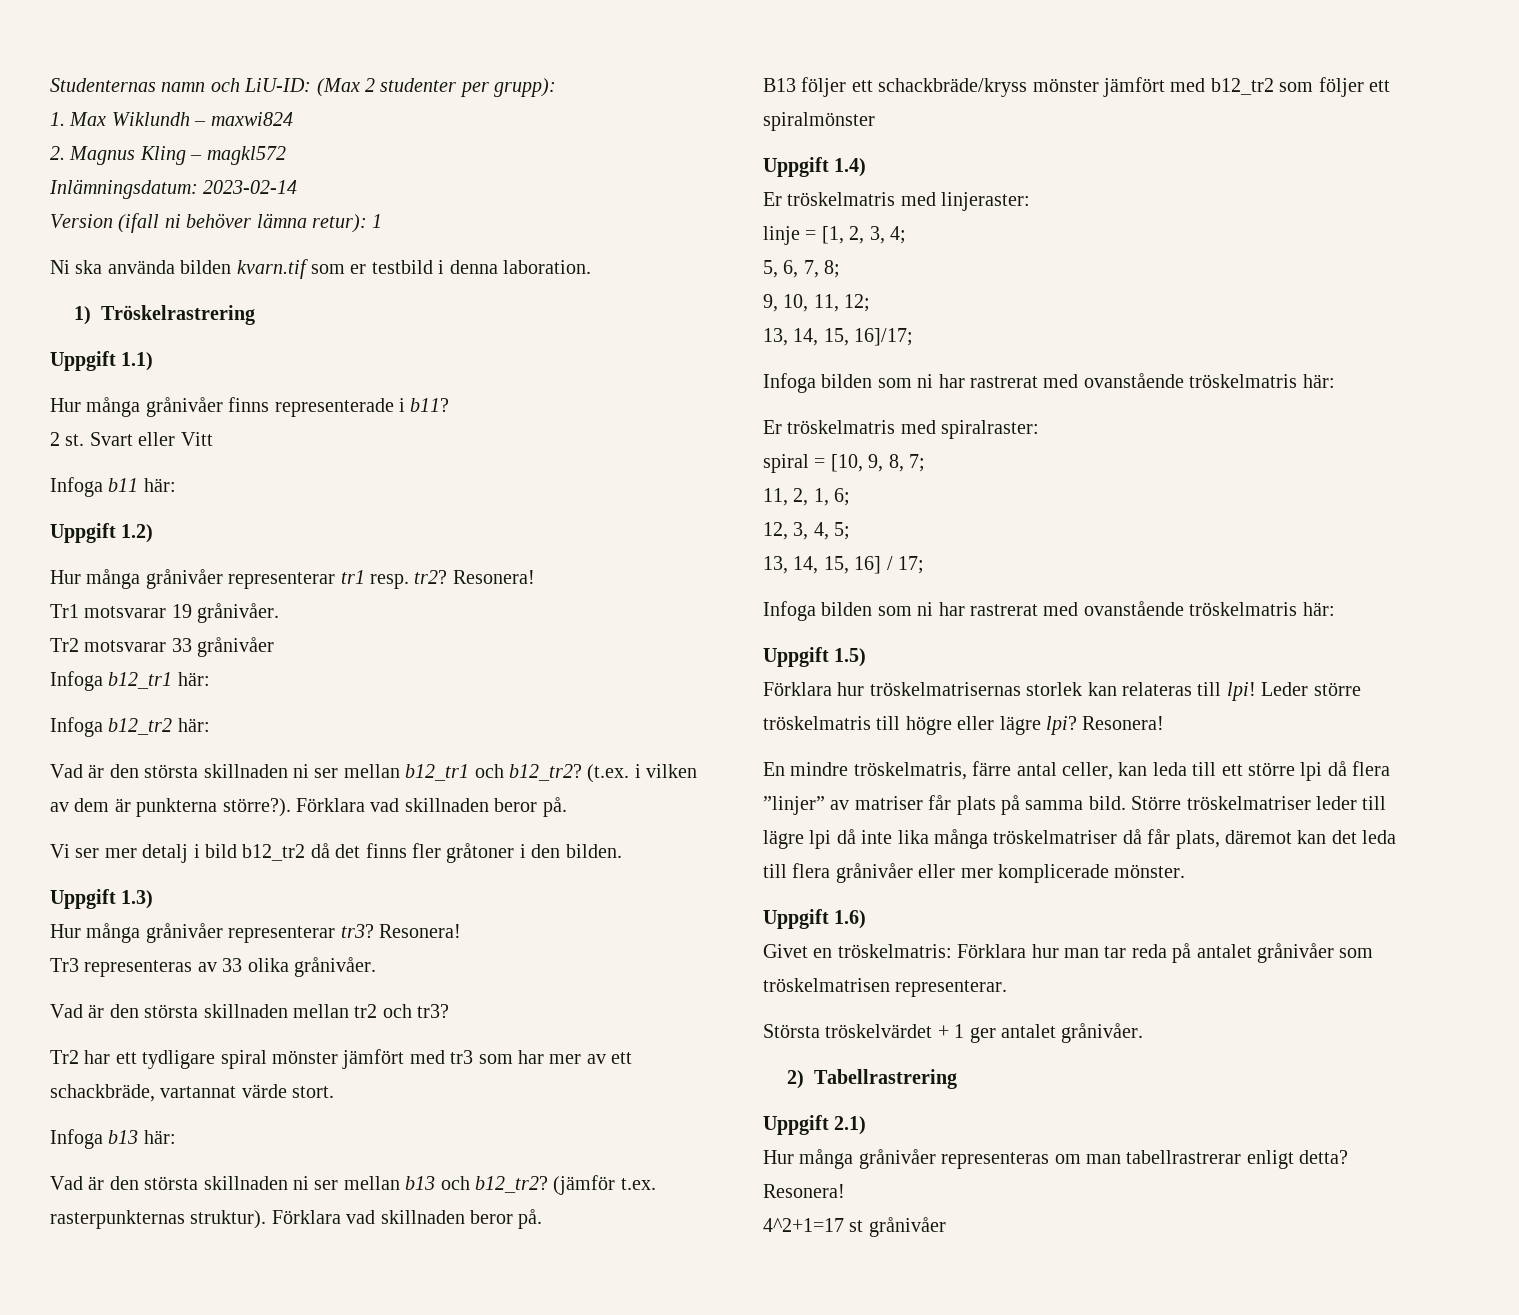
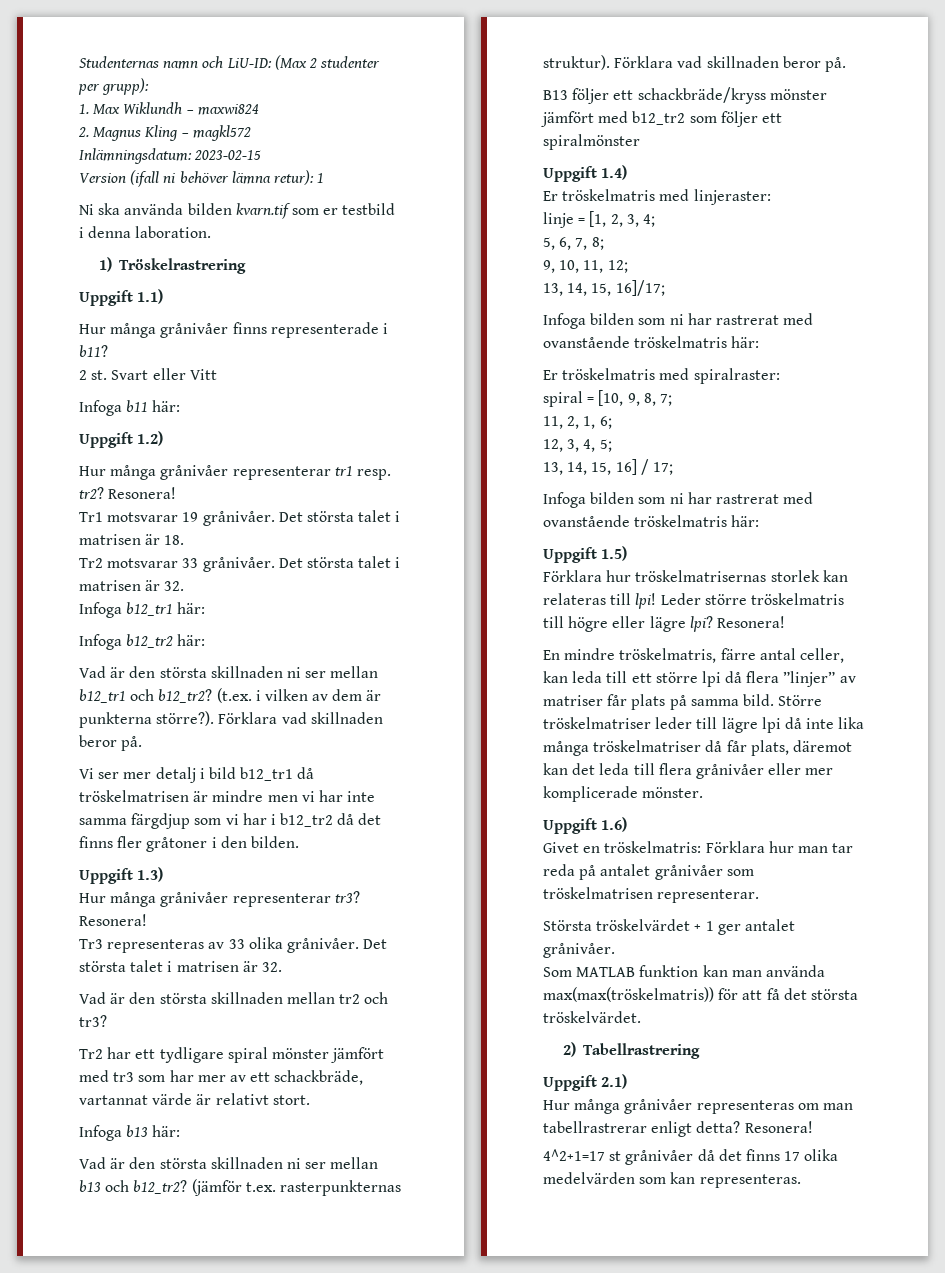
[203,180,298,194] 2023-02-14 -> [194,150,262,160] 2023-02-15
[50,637,275,657] // Tr2 motsvarar 33 grånivåer -> [278,510,401,522] [79,534,185,545] [79,556,401,572] [79,580,185,591] Det största talet i matrisen är 18. // Tr2 motsvarar 33 grånivåer. Det största talet i matrisen är 32.
(237, 851) none -> [240,767,315,781] [79,790,376,802] [79,813,276,829] b12_tr1 då tröskelmatrisen är mindre men vi har inte samma färgdjup som vi har i
(376, 967) none -> [363,939,388,949] [79,960,282,972] Det största talet i matrisen är 32.
(287, 1091) none -> [196,1093,269,1105] är relativt
(1144, 1033) none -> [543,965,825,977] [543,987,858,1002] [543,1011,641,1023] // Som MATLAB funktion kan man använda max(max(tröskelmatris)) för att få det största tröskelvärdet.
(946, 1227) none -> [697,1149,839,1161] [543,1172,801,1188] då det finns 17 olika medelvärden som kan representeras.

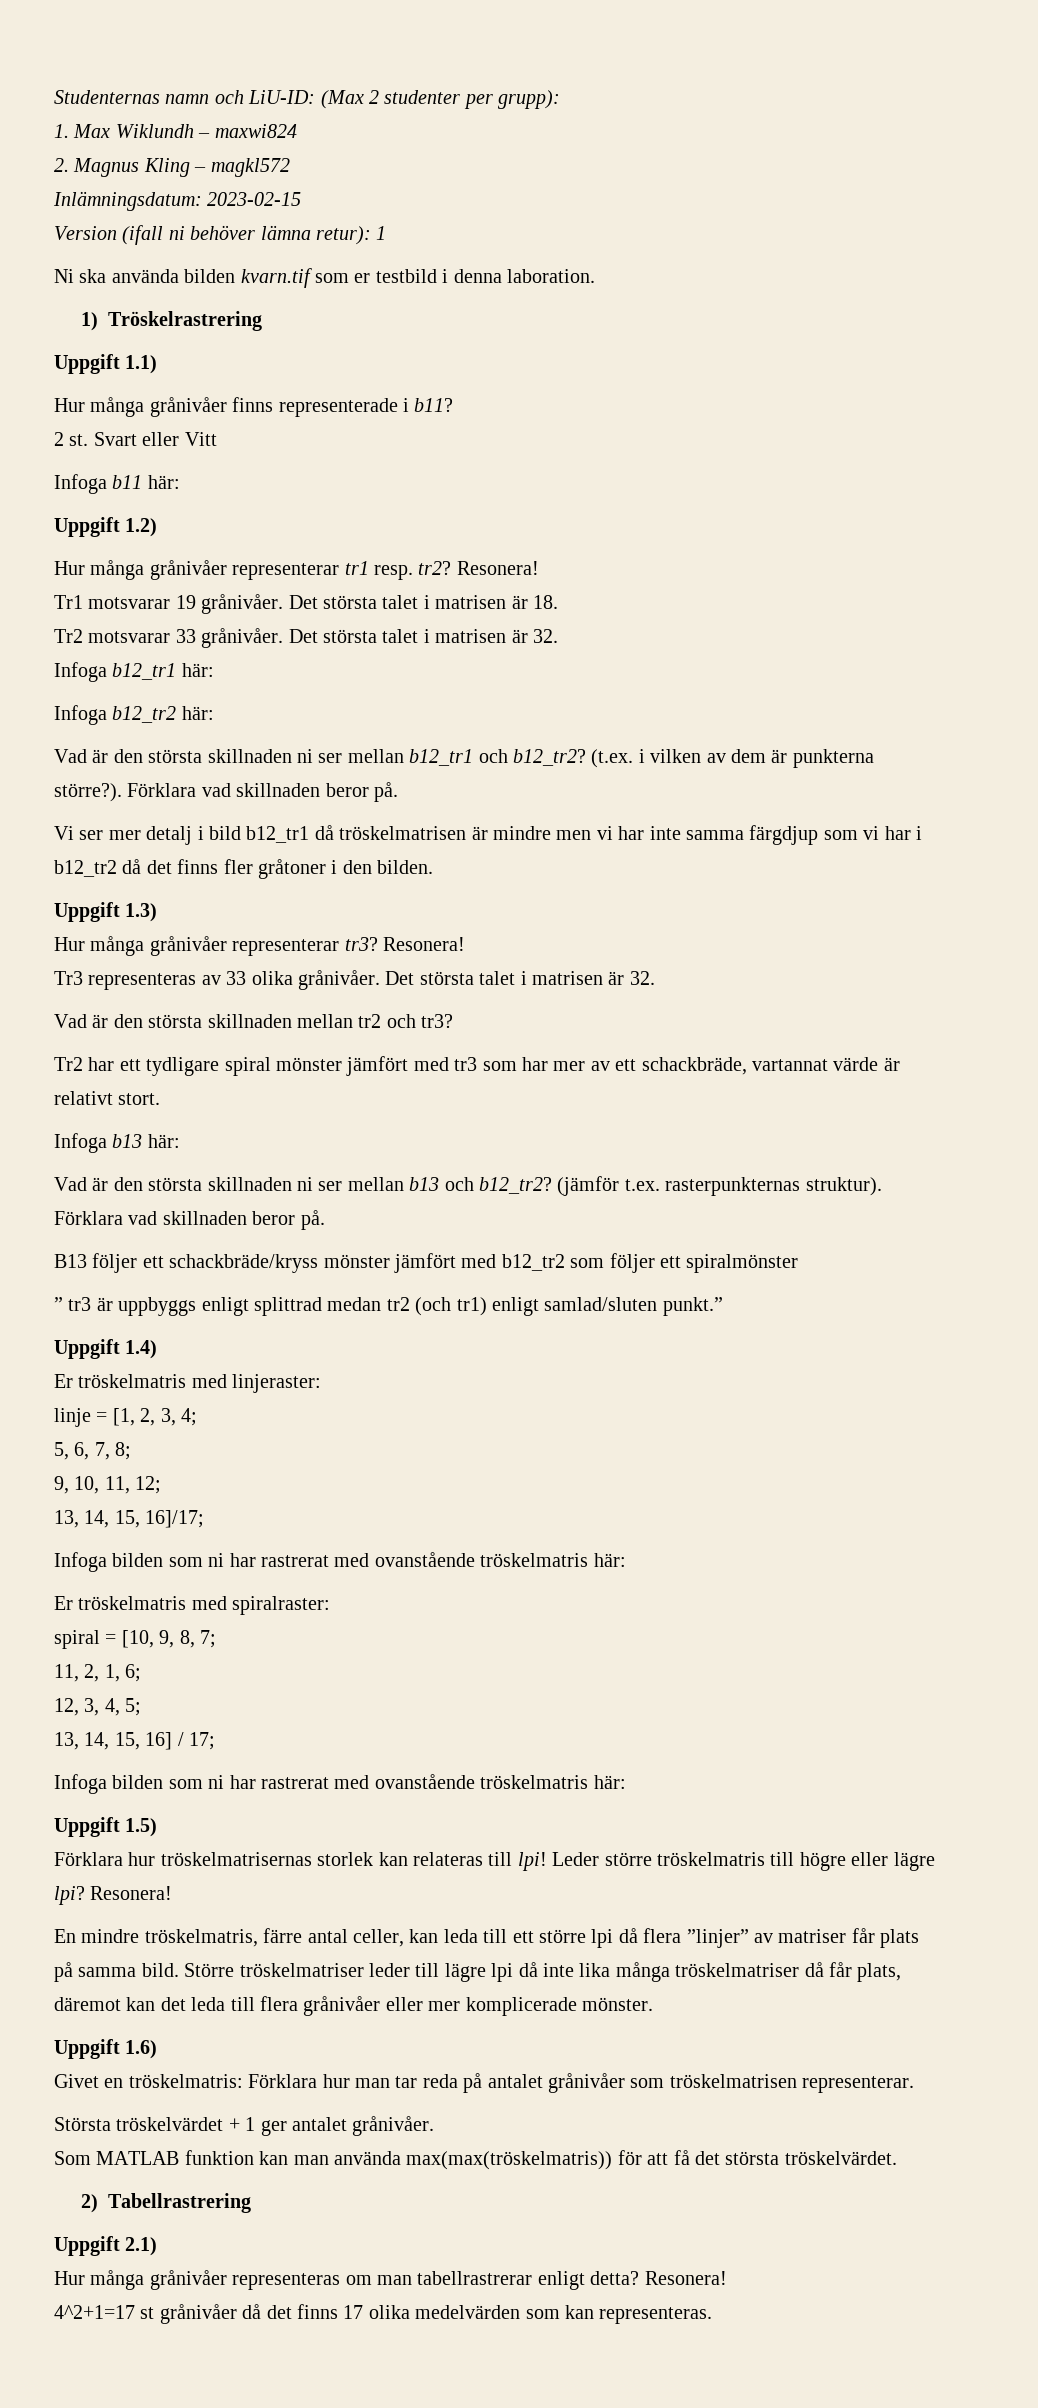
(640, 142) none -> [54,1297,723,1316] // ” tr3 är uppbyggs enligt splittrad medan tr2 (och tr1) enligt samlad/sluten punkt.”

